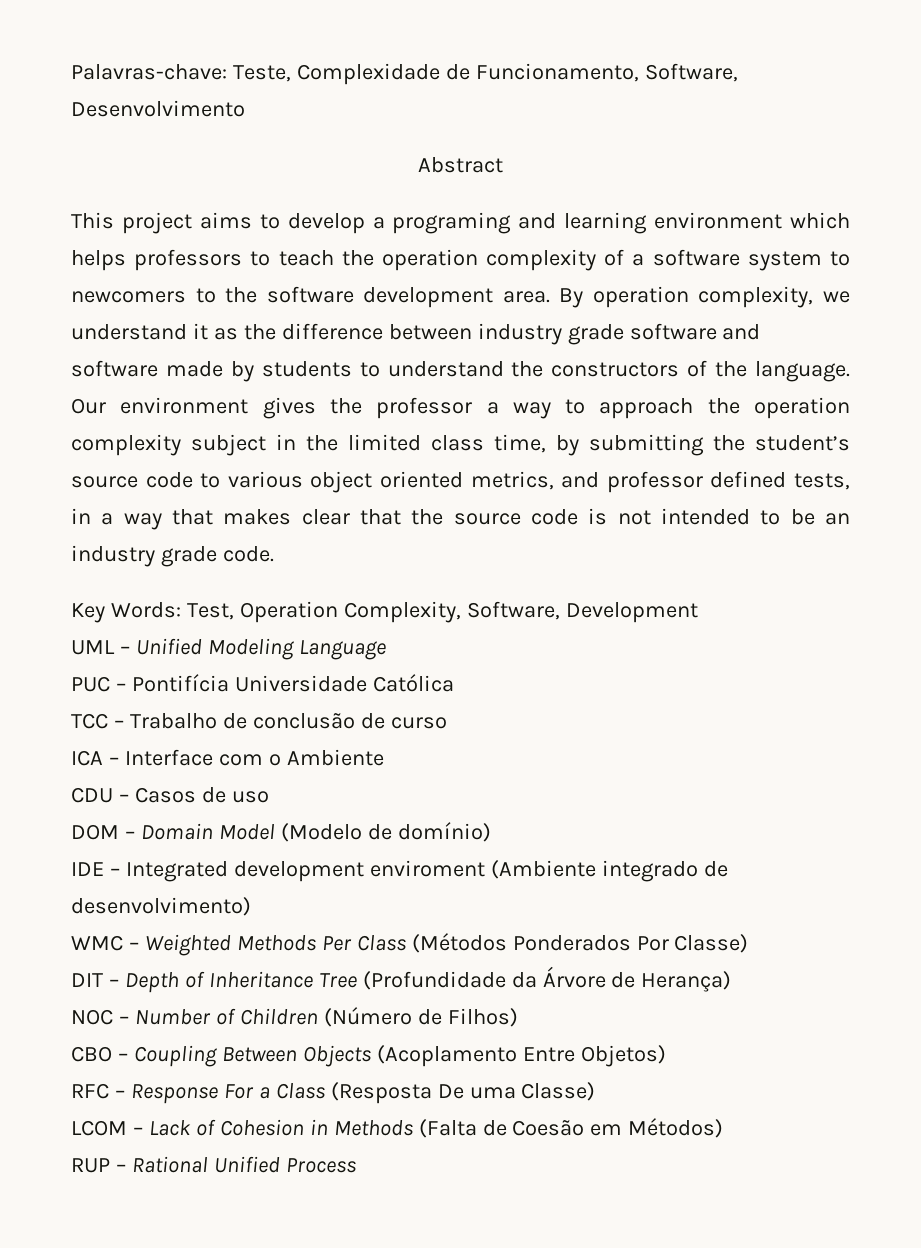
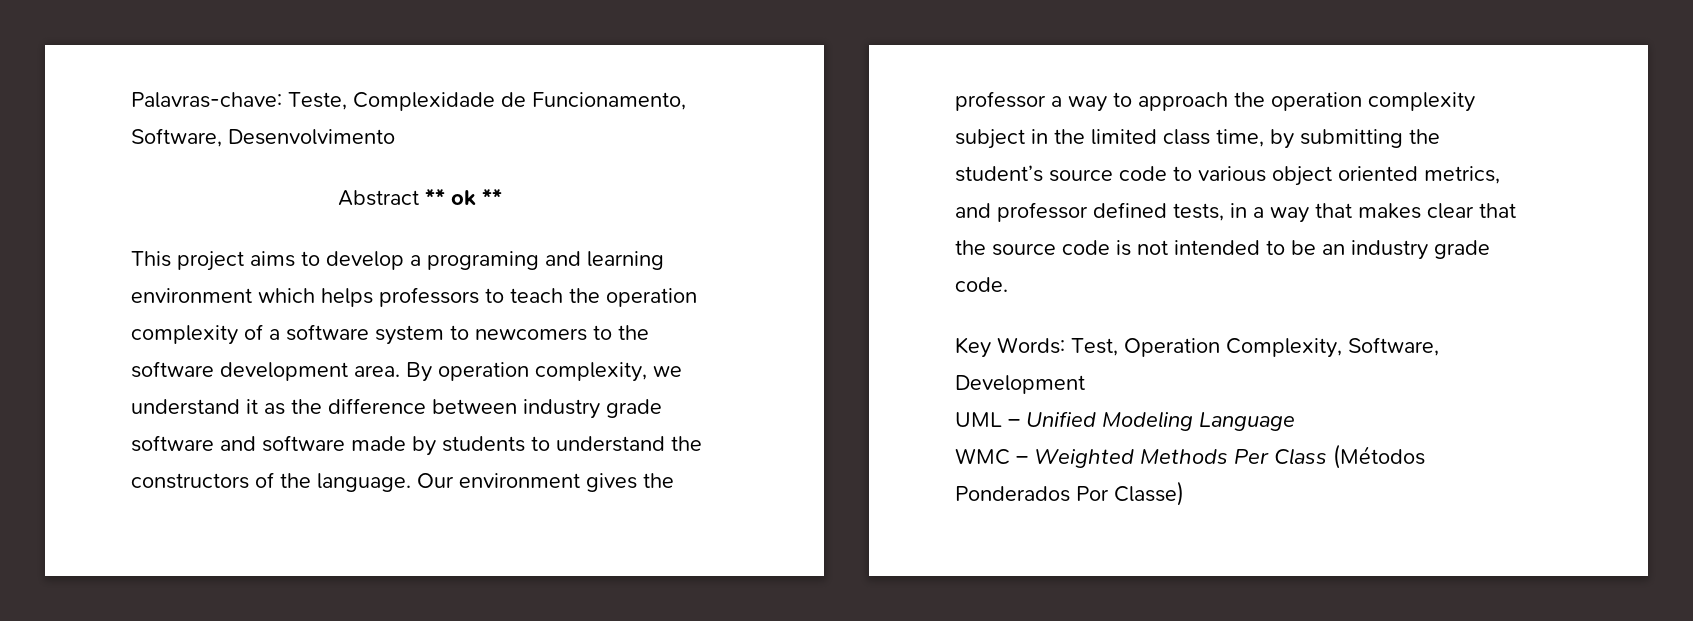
(503, 165) none -> [425,188,502,206] ** ok **
[71,674,454,692] [71,713,447,729] [71,749,384,766] [71,787,269,803] [71,822,491,842] [71,860,728,882] [71,897,251,916] // PUC – Pontifícia Universidade Católica // TCC – Trabalho de conclusão de curso // ICA – Interface com o Ambiente // CDU – Casos de uso // DOM – Domain Model (Modelo de domínio) // IDE – Integrated development enviroment (Ambiente integrado de desenvolvimento) -> (1295, 421) none
[71,966,732,993] [71,1007,518,1027] [71,1045,666,1067] [71,1082,596,1104] [71,1118,724,1138] [71,1156,356,1173] // DIT – Depth of Inheritance Tree (Profundidade da Árvore de Herança) // NOC – Number of Children (Número de Filhos) // CBO – Coupling Between Objects (Acoplamento Entre Objetos) // RFC – Response For a Class (Resposta De uma Classe) // LCOM – Lack of Cohesion in Methods (Falta de Coesão em Métodos) // RUP – Rational Unified Process -> (1184, 493) none

